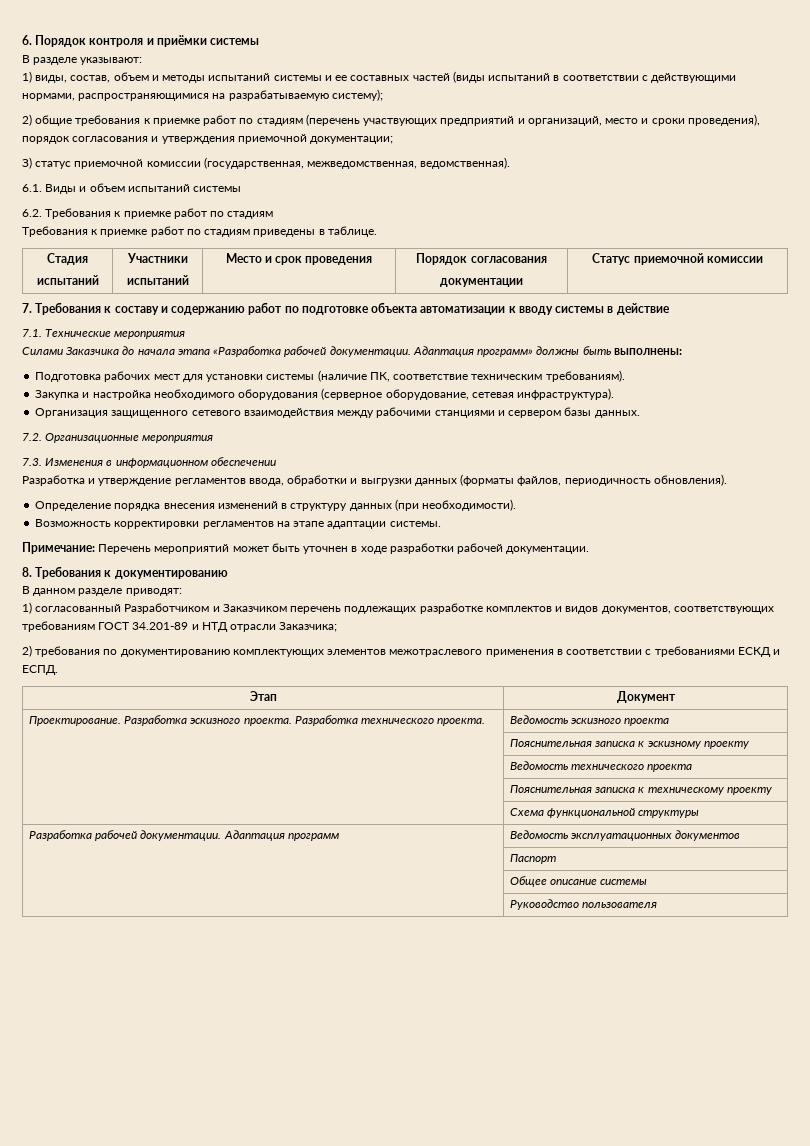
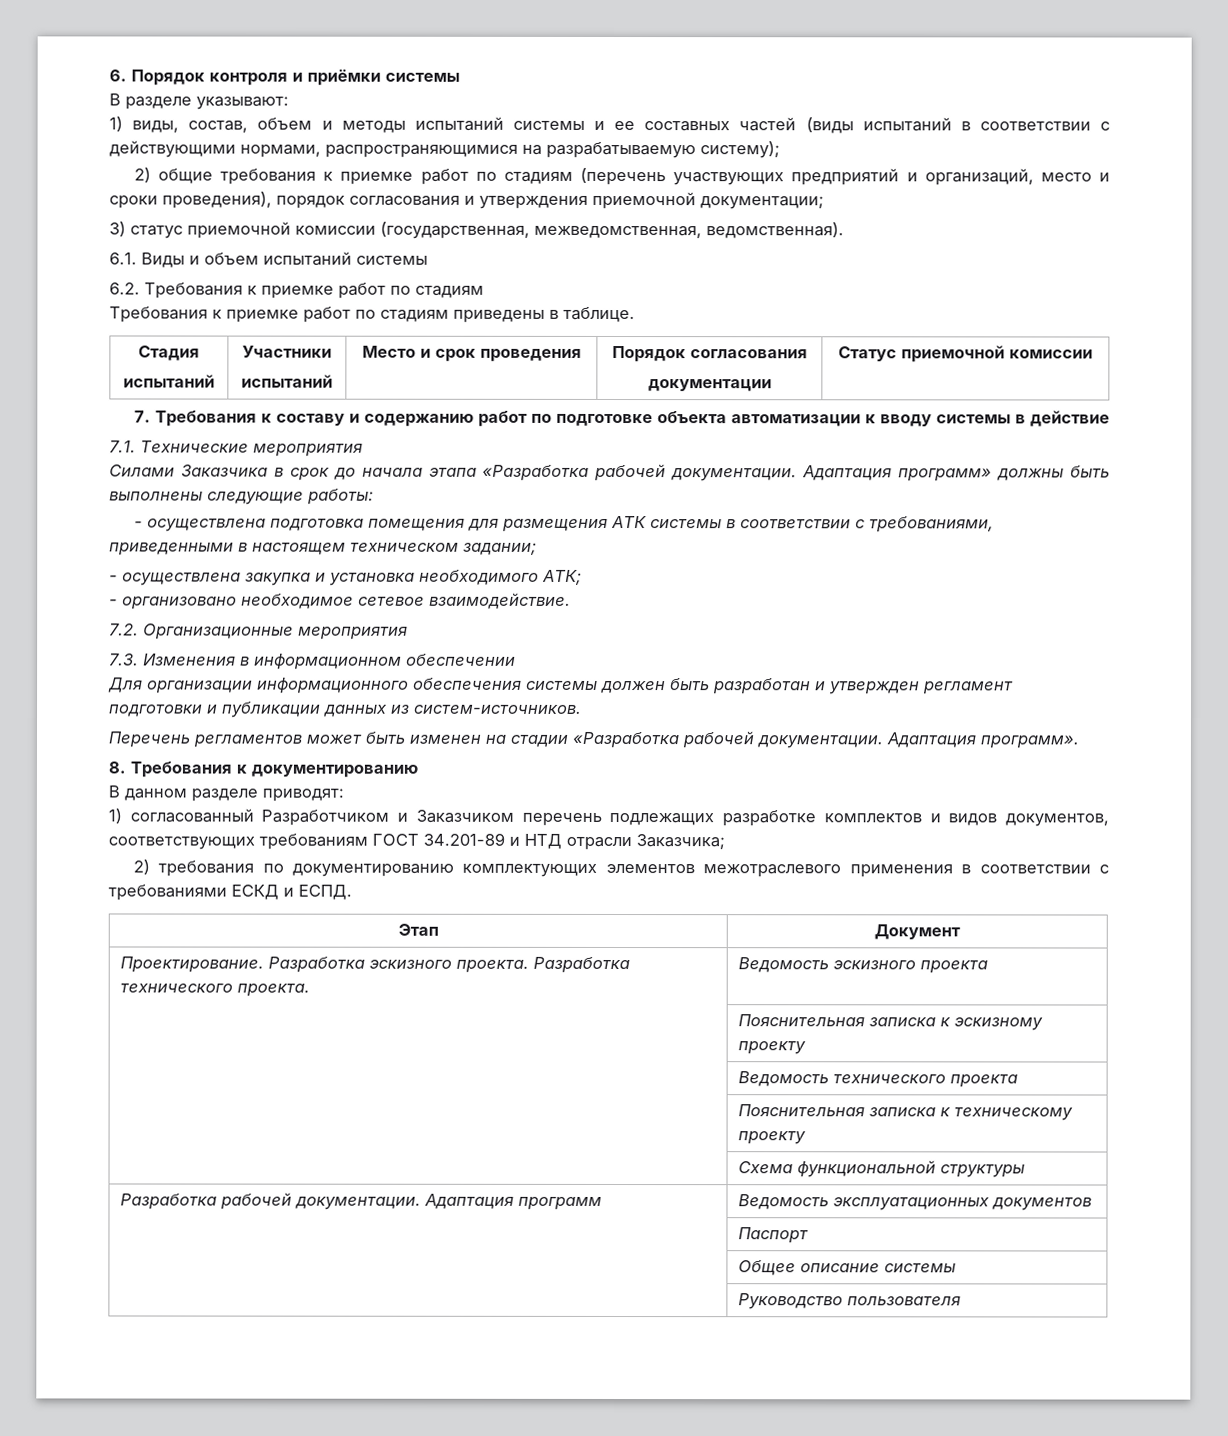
(120, 351) none -> [273,467,330,481] в срок
[613,348,682,355] [35,370,625,382] [35,388,615,400] [35,407,640,418] выполнены: // Подготовка рабочих мест для установки системы (наличие ПК, соответствие техническим требованиям). // Закупка и настройка необходимого оборудования (серверное оборудование, сетевая инфраструктура). // Организация защищенного сетевого взаимодействия между рабочими станциями и сервером базы данных. -> [109,488,374,505] [133,515,994,533] [109,542,537,556] [109,569,582,586] [109,592,571,610] выполнены следующие работы: // - осуществлена подготовка помещения для размещения АТК системы в соответствии с требованиями, приведенными в настоящем техническом задании; // - осуществлена закупка и установка необходимого АТК; // - организовано необходимое сетевое взаимодействие.
[22,474,727,486] [35,499,517,511] [35,519,441,529] [22,542,590,554] Разработка и утверждение регламентов ввода, обработки и выгрузки данных (форматы файлов, периодичность обновления). // Определение порядка внесения изменений в структуру данных (при необходимости). // Возможность корректировки регламентов на этапе адаптации системы. // Примечание: Перечень мероприятий может быть уточнен в ходе разработки рабочей документации. -> [108,677,1014,695] [109,701,582,718] [108,731,1079,749] Для организации информационного обеспечения системы должен быть разработан и утвержден регламент подготовки и публикации данных из систем-источников. // Перечень регламентов может быть изменен на стадии «Разработка рабочей документации. Адаптация программ».

